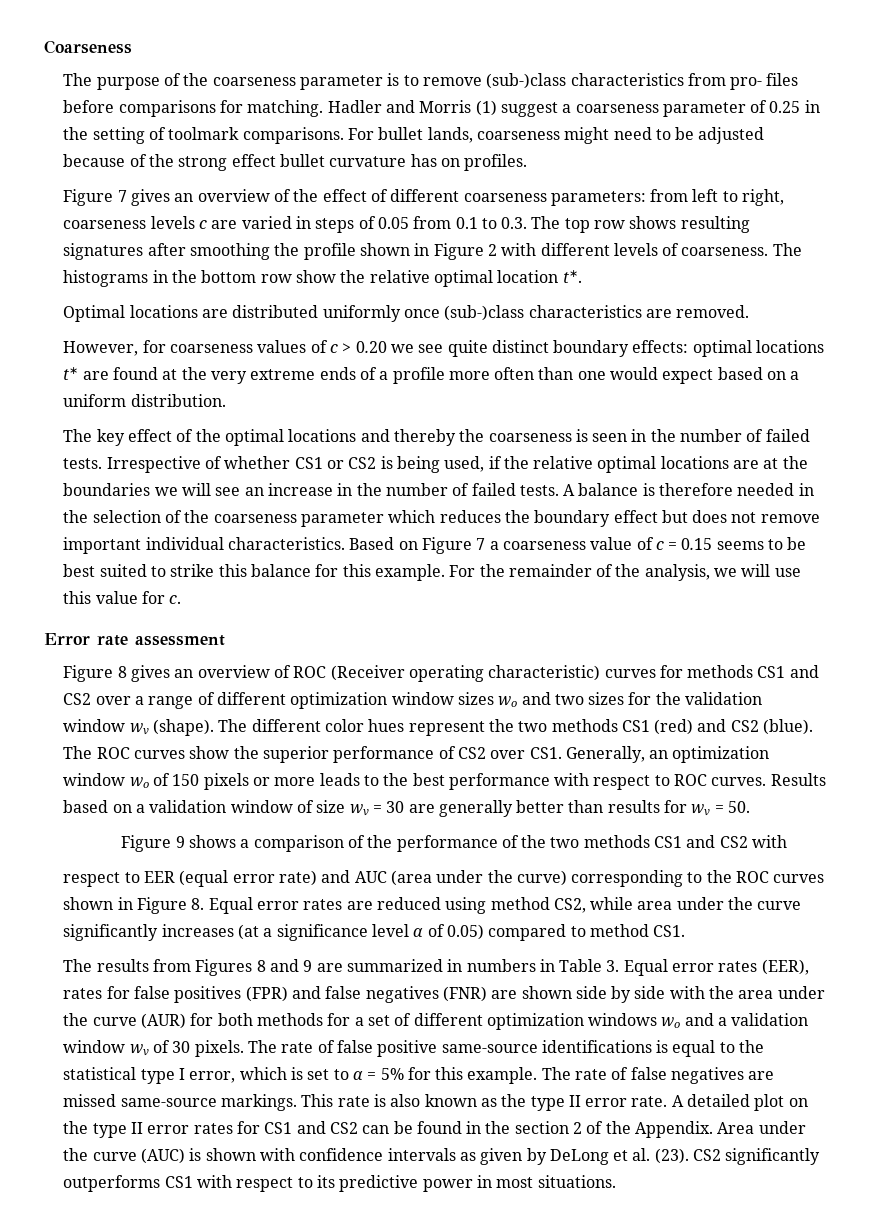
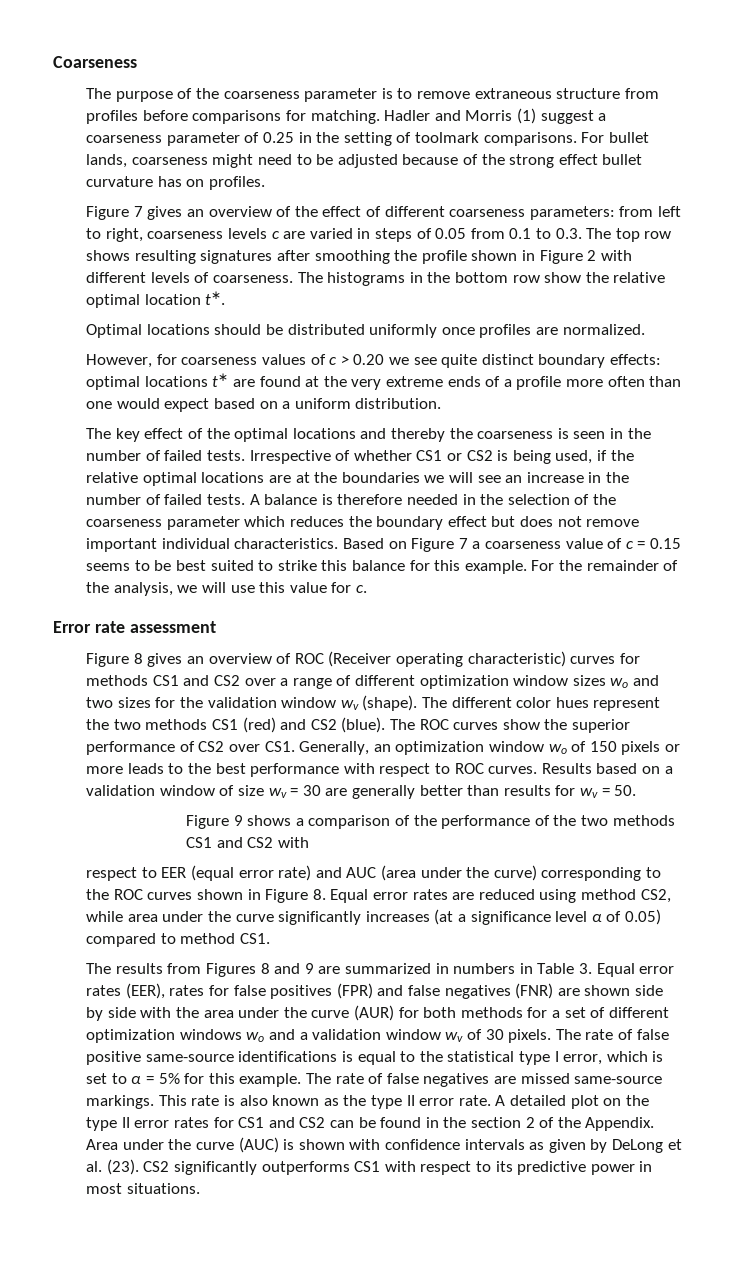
[486,73,799,90] (sub-)class characteristics from pro- files -> [474,88,659,99] [86,110,139,124] extraneous structure from profiles
[201,309,228,318] are -> [214,324,284,335] should be
[444,305,750,321] (sub-)class characteristics are removed. -> [479,324,645,338] profiles are normalized.

